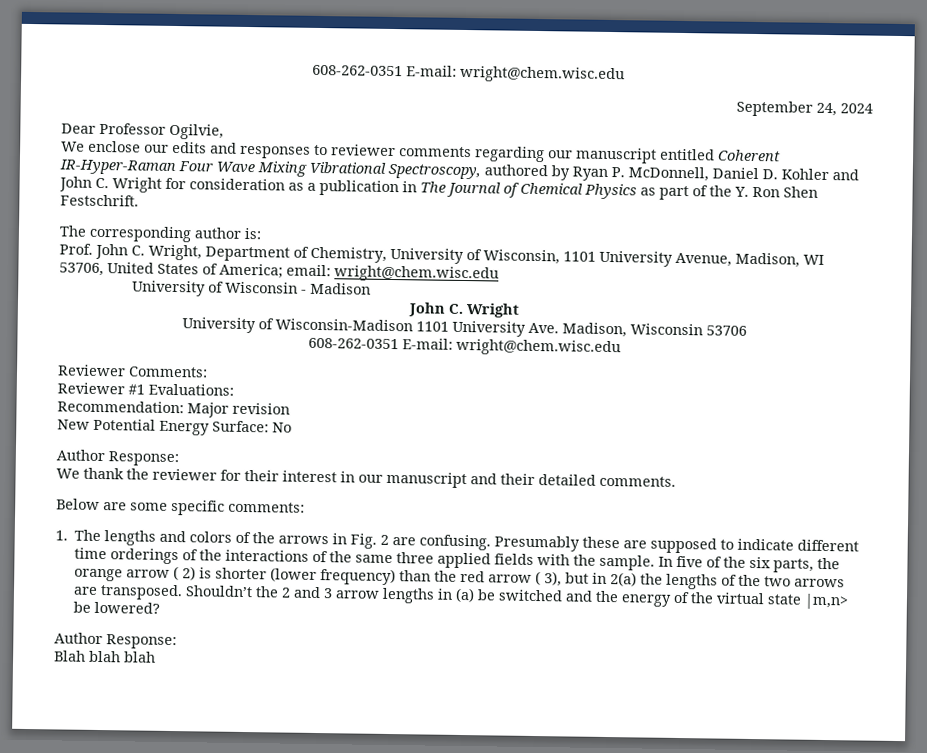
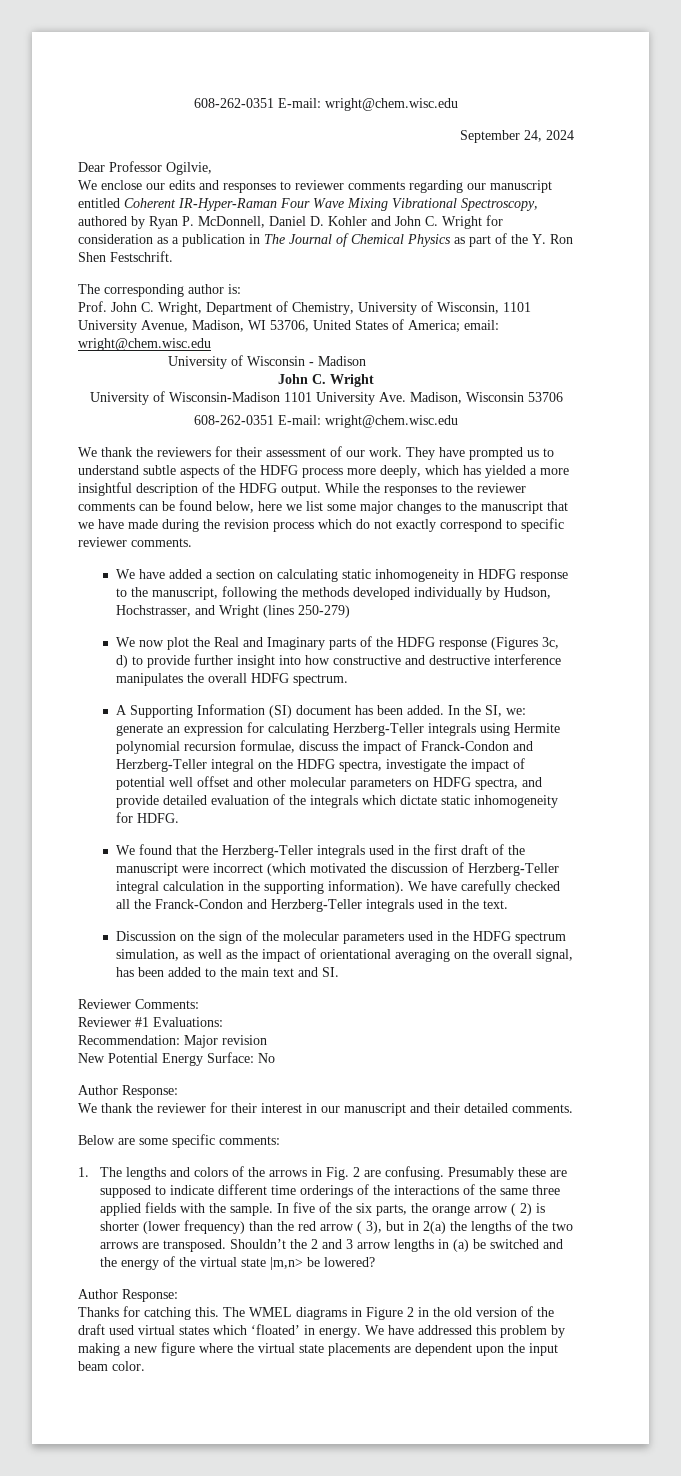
(621, 347) none -> [78,446,554,460] [78,464,569,478] [78,482,526,496] [78,500,568,514] [78,518,564,532] [78,537,192,547] [115,569,568,582] [115,586,551,600] [115,605,350,618] [115,636,559,650] [115,654,561,668] [115,673,348,686] [115,704,526,718] [115,722,560,736] [115,740,533,754] [115,758,525,772] [115,776,542,790] [115,794,558,808] [115,812,179,823] [115,844,525,858] [115,862,559,876] [115,880,560,894] [115,899,508,912] [115,930,566,944] [115,948,573,962] [115,967,339,977] // We thank the reviewers for their assessment of our work. They have prompted us to understand subtle aspects of the HDFG process more deeply, which has yielded a more insightful description of the HDFG output. While the responses to the reviewer comments can be found below, here we list some major changes to the manuscript that we have made during the revision process which do not exactly correspond to specific reviewer comments. // We have added a section on calculating static inhomogeneity in HDFG response to the manuscript, following the methods developed individually by Hudson, Hochstrasser, and Wright (lines 250-279) // We now plot the Real and Imaginary parts of the HDFG response (Figures 3c, d) to provide further insight into how constructive and destructive interference manipulates the overall HDFG spectrum. // A Supporting Information (SI) document has been added. In the SI, we: generate an expression for calculating Herzberg-Teller integrals using Hermite polynomial recursion formulae, discuss the impact of Franck-Condon and Herzberg-Teller integral on the HDFG spectra, investigate the impact of potential well offset and other molecular parameters on HDFG spectra, and provide detailed evaluation of the integrals which dictate static inhomogeneity for HDFG. // We found that the Herzberg-Teller integrals used in the first draft of the manuscript were incorrect (which motivated the discussion of Herzberg-Teller integral calculation in the supporting information). We have carefully checked all the Franck-Condon and Herzberg-Teller integrals used in the text. // Discussion on the sign of the molecular parameters used in the HDFG spectrum simulation, as well as the impact of orientational averaging on the overall signal, has been added to the main text and SI.
[54,650,156,663] Blah blah blah -> [78,1306,554,1320] [78,1324,565,1338] [78,1342,558,1356] [78,1361,145,1371] Thanks for catching this. The WMEL diagrams in Figure 2 in the old version of the draft used virtual states which ‘floated’ in energy. We have addressed this problem by making a new figure where the virtual state placements are dependent upon the input beam color.

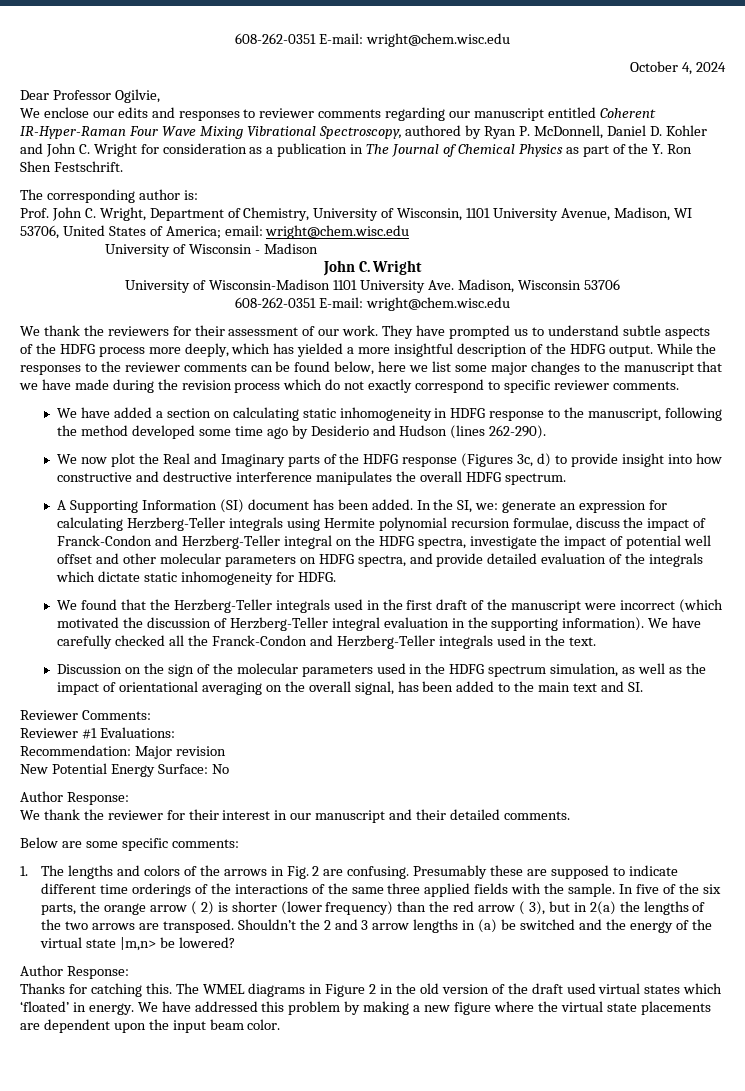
[194,98,458,111] [460,130,542,143] 608-262-0351 E-mail: wright@chem.wisc.edu // September 24, -> [235,33,510,47] [630,61,693,75] 608-262-0351 E-mail: wright@chem.wisc.edu // October 4,
[301,587,551,600] [115,605,350,618] methods developed individually by Hudson, Hochstrasser, and Wright (lines 250-279) -> [81,425,547,439] method developed some time ago by Desiderio and Hudson (lines 262-290).
[193,654,233,665] further -> (618, 460) none
[162,881,224,891] calculation -> [383,617,449,628] evaluation

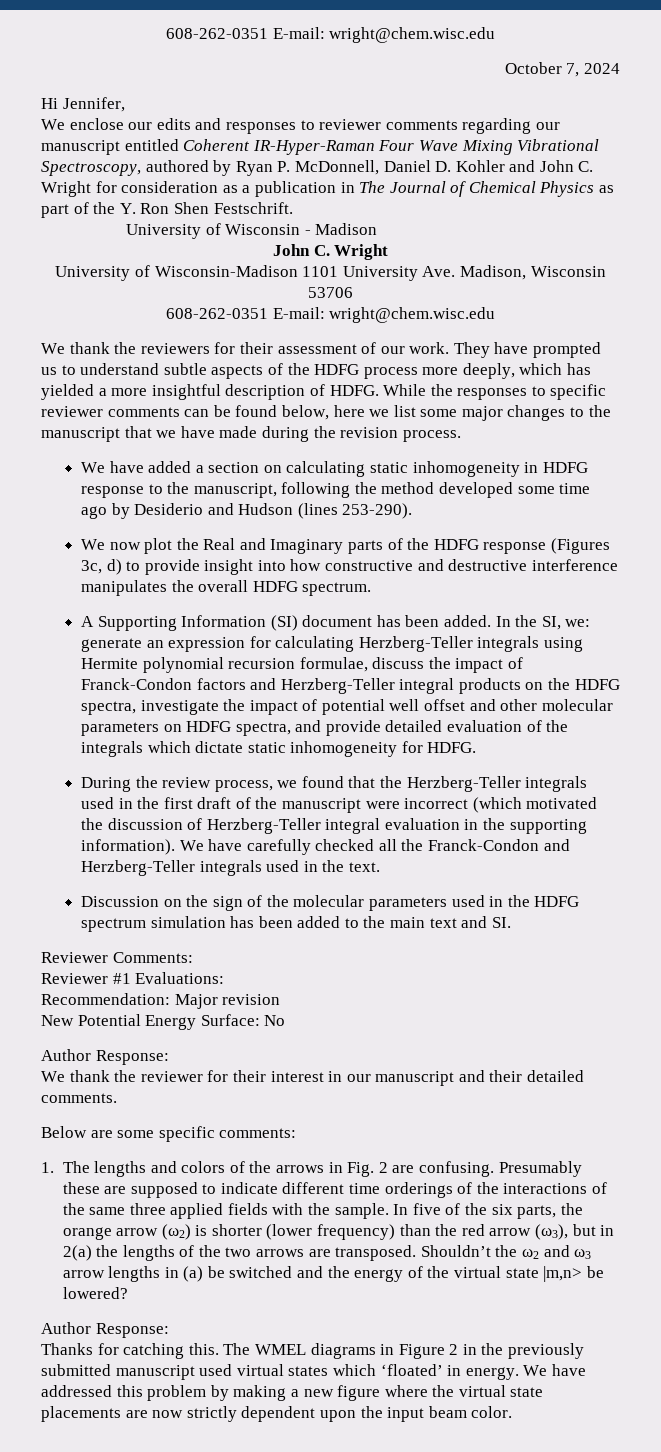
[682,62,693,75] 4, -> [566,63,580,77] 7,
[20,89,160,103] Dear Professor Ogilvie, -> [41,97,125,112] Hi Jennifer,
[20,189,198,203] [20,207,692,221] [20,225,410,239] // The corresponding author is: // Prof. John C. Wright, Department of Chemistry, University of Wisconsin, 1101 University Avenue, Madison, WI 53706, United States of America; email: wright@chem.wisc.edu -> (293, 208) none
[545,343,653,357] the HDFG output. -> [329,385,379,396] HDFG.
[100,361,121,372] the -> [550,384,607,400] specific
[234,379,679,393] process which do not exactly correspond to specific reviewer comments. -> [402,430,461,442] process.
[489,425,547,439] 262-290). -> [342,503,413,519] 253-290).
(153, 540) none -> [196,678,246,690] factors
(332, 542) none -> [458,678,521,694] products
[57,600,78,610] We -> [80,776,298,792] During the review process, we
[550,663,706,677] [57,681,394,695] simulation, as well as the impact of orientational averaging on the overall signal, -> [150,916,226,928] simulation
[190,901,214,915] ( 2) -> [161,1224,191,1240] (ω2)
[519,901,545,915] ( 3), -> [534,1224,568,1240] (ω3),
[323,919,369,930] 2 and 3 -> [521,1245,592,1259] ω2 and ω3
[419,983,563,994] old version of the draft -> [508,1343,585,1359] [41,1364,195,1380] previously submitted manuscript
(40, 1026) none -> [152,1406,237,1422] now strictly

